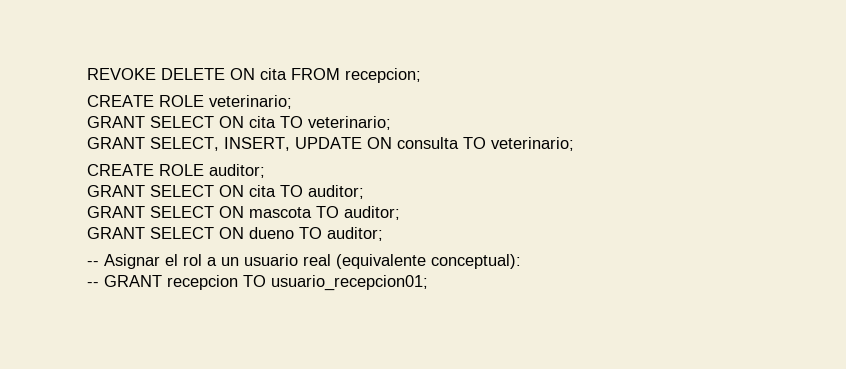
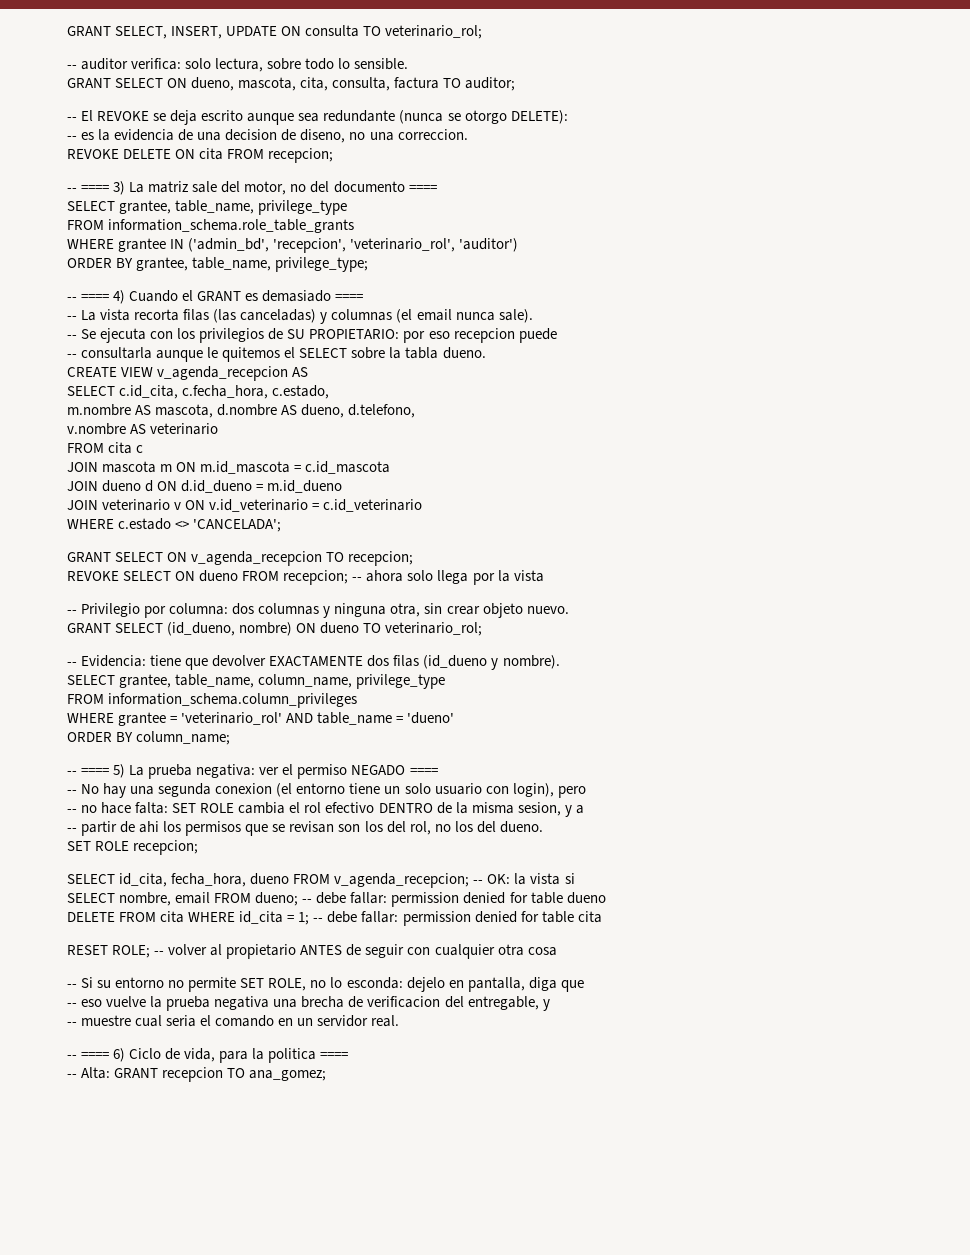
(87, 74) none -> [67,25,483,39] [67,58,409,72] [67,77,516,91] [67,110,568,125] [67,129,468,143] GRANT SELECT, INSERT, UPDATE ON consulta TO veterinario_rol; // -- auditor verifica: solo lectura, sobre todo lo sensible. // GRANT SELECT ON dueno, mascota, cita, consulta, factura TO auditor; // -- El REVOKE se deja escrito aunque sea redundante (nunca se otorgo DELETE): // -- es la evidencia de una decision de diseno, no una correccion. //
[87,95,292,109] [87,116,391,130] [87,137,574,151] [87,164,265,178] [87,185,364,199] [87,206,400,220] [87,227,214,239] CREATE ROLE veterinario; // GRANT SELECT ON cita TO veterinario; // GRANT SELECT, INSERT, UPDATE ON consulta TO veterinario; // CREATE ROLE auditor; // GRANT SELECT ON cita TO auditor; // GRANT SELECT ON mascota TO auditor; // GRANT SELECT -> [67,181,437,195] [67,200,348,215] [67,219,355,233] [67,238,519,253] [67,257,369,272] [67,290,364,304] [67,309,533,324] [67,328,557,343] [67,347,486,362] [67,366,309,381] [67,385,330,399] [67,404,416,418] [67,423,219,435] [67,442,144,454] [67,461,391,474] [67,480,343,493] [67,499,423,512] [67,518,282,532] [67,551,414,566] [67,570,544,585] [67,603,569,618] [67,622,293,636] -- ==== 3) La matriz sale del motor, no del documento ==== // SELECT grantee, table_name, privilege_type // FROM information_schema.role_table_grants // WHERE grantee IN ('admin_bd', 'recepcion', 'veterinario_rol', 'auditor') // ORDER BY grantee, table_name, privilege_type; // -- ==== 4) Cuando el GRANT es demasiado ==== // -- La vista recorta filas (las canceladas) y columnas (el email nunca sale). // -- Se ejecuta con los privilegios de SU PROPIETARIO: por eso recepcion puede // -- consultarla aunque le quitemos el SELECT sobre la tabla dueno. // CREATE VIEW v_agenda_recepcion AS // SELECT c.id_cita, c.fecha_hora, c.estado, // m.nombre AS mascota, d.nombre AS dueno, d.telefono, // v.nombre AS veterinario // FROM cita c // JOIN mascota m ON m.id_mascota = c.id_mascota // JOIN dueno d ON d.id_dueno = m.id_dueno // JOIN veterinario v ON v.id_veterinario = c.id_veterinario // WHERE c.estado <> 'CANCELADA'; // GRANT SELECT ON v_agenda_recepcion TO recepcion; // REVOKE SELECT ON dueno FROM recepcion; -- ahora solo llega por la vista // -- Privilegio por columna: dos columnas y ninguna otra, sin crear objeto nuevo. // GRANT SELECT (id_dueno, nombre)
[327,227,383,241] [87,254,521,269] [87,282,99,287] auditor; // -- Asignar el rol a un usuario real (equivalente conceptual): // -- -> [385,622,483,636] [67,655,560,670] [67,674,446,689] [67,693,358,708] [67,712,455,726] [67,731,231,745] [67,764,438,779] [67,783,586,798] [67,802,584,817] [67,821,543,836] [67,840,199,855] [67,873,575,888] [67,892,606,907] [67,911,602,926] [67,944,557,959] [67,977,584,992] [67,996,550,1011] [67,1015,400,1027] [67,1048,349,1063] [67,1067,111,1079] veterinario_rol; // -- Evidencia: tiene que devolver EXACTAMENTE dos filas (id_dueno y nombre). // SELECT grantee, table_name, column_name, privilege_type // FROM information_schema.column_privileges // WHERE grantee = 'veterinario_rol' AND table_name = 'dueno' // ORDER BY column_name; // -- ==== 5) La prueba negativa: ver el permiso NEGADO ==== // -- No hay una segunda conexion (el entorno tiene un solo usuario con login), pero // -- no hace falta: SET ROLE cambia el rol efectivo DENTRO de la misma sesion, y a // -- partir de ahi los permisos que se revisan son los del rol, no los del dueno. // SET ROLE recepcion; // SELECT id_cita, fecha_hora, dueno FROM v_agenda_recepcion; -- OK: la vista si // SELECT nombre, email FROM dueno; -- debe fallar: permission denied for table dueno // DELETE FROM cita WHERE id_cita = 1; -- debe fallar: permission denied for table cita // RESET ROLE; -- volver al propietario ANTES de seguir con cualquier otra cosa // -- Si su entorno no permite SET ROLE, no lo esconda: dejelo en pantalla, diga que // -- eso vuelve la prueba negativa una brecha de verificacion del entregable, y // -- muestre cual seria el comando en un servidor real. // -- ==== 6) Ciclo de vida, para la politica ==== // -- Alta:
[271,275,428,291] usuario_recepcion01; -> [249,1070,327,1081] ana_gomez;

